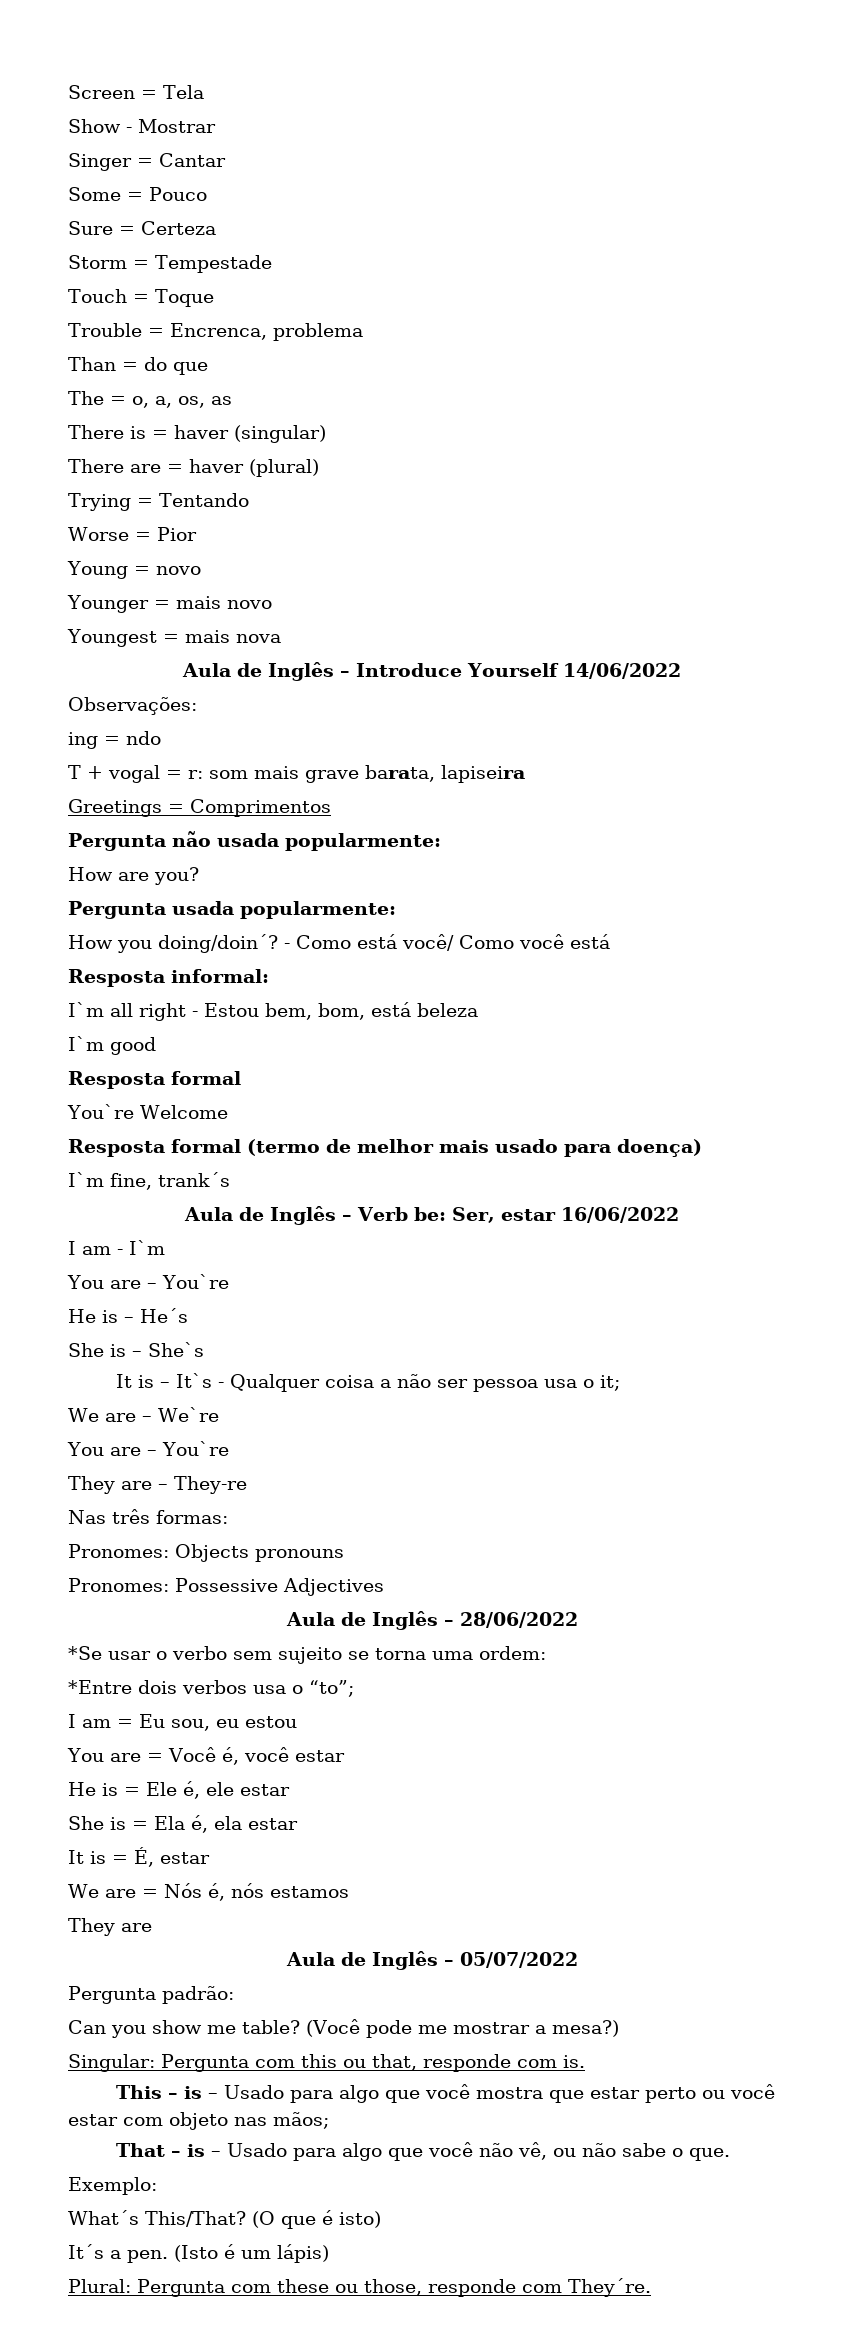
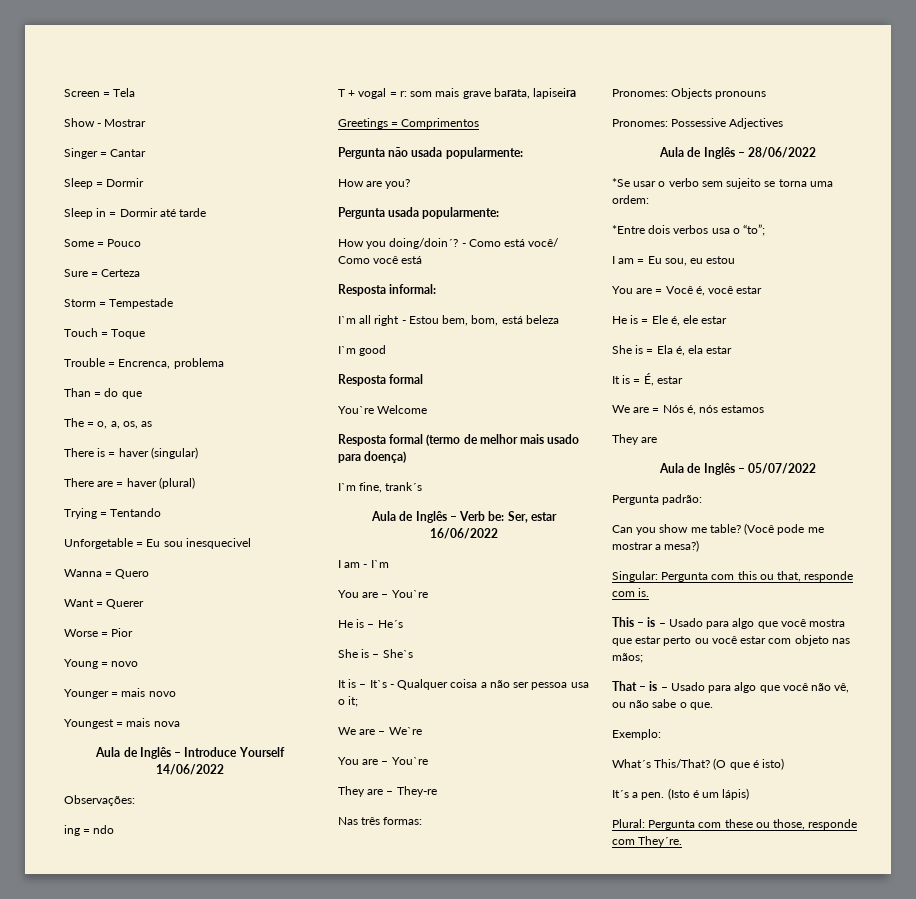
(226, 160) none -> [64,178,145,189] [64,208,207,219] // Sleep = Dormir // Sleep in = Dormir até tarde
(249, 500) none -> [64,538,251,549] [64,569,150,579] [64,599,145,609] // Unforgetable = Eu sou inesquecivel // Wanna = Quero // Want = Querer

